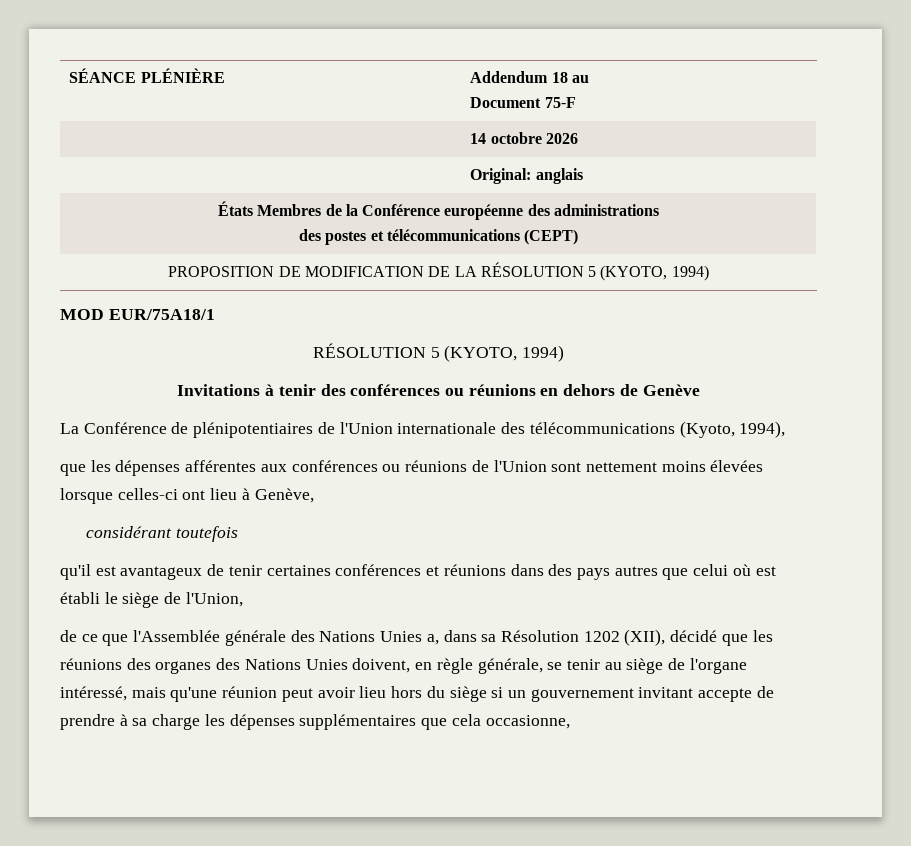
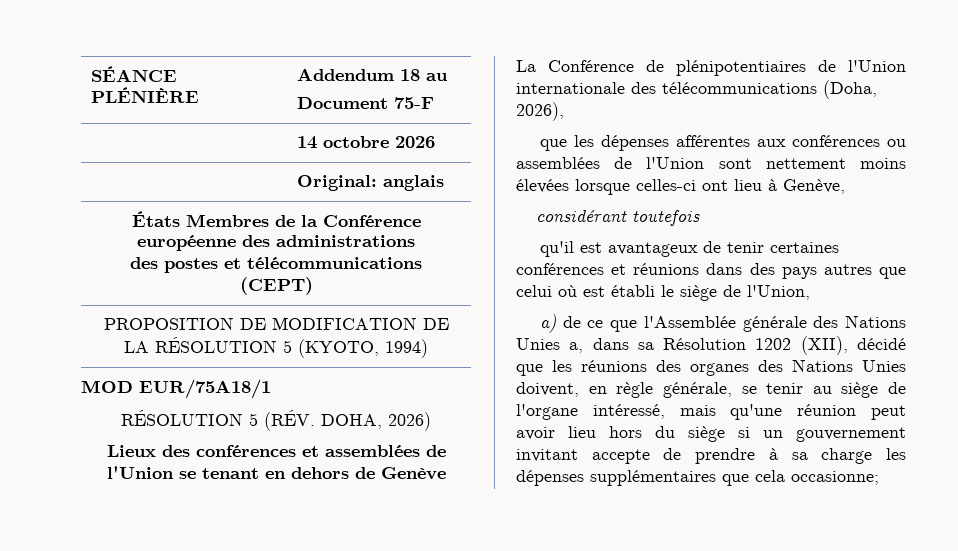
[444,345,565,362] [177,384,536,396] (KYOTO, 1994) // Invitations à tenir des conférences ou réunions -> [264,410,431,431] [106,445,446,457] [106,466,259,479] (RÉV. DOHA, 2026) // Lieux des conférences et assemblées de l'Union se tenant
[679,421,786,438] (Kyoto, 1994), -> [823,80,877,99] [516,102,564,121] (Doha, 2026),
[405,460,468,472] réunions -> [516,157,600,169] assemblées
(243, 599) none -> [539,314,556,333] a)
[485,715,570,729] occasionne, -> [791,471,879,485] occasionne;

